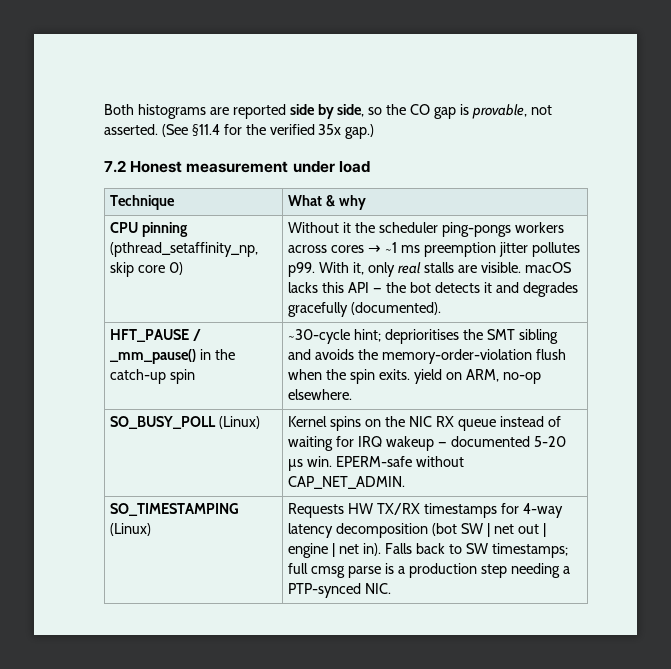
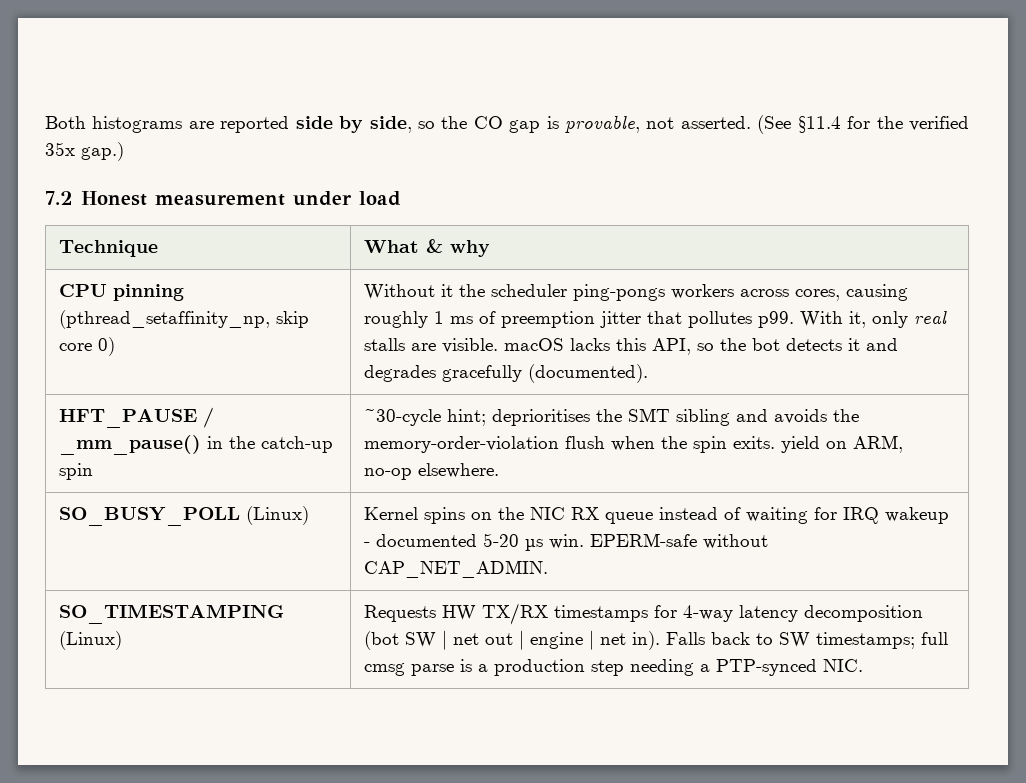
[331,242,421,253] cores → ~1 ms -> [795,284,909,301] [364,311,497,328] cores, causing roughly 1 ms of
(528, 249) none -> [647,311,683,324] that
[348,282,383,293] API — -> [652,338,715,355] API, so
[438,442,448,447] — -> [364,542,371,547] -

